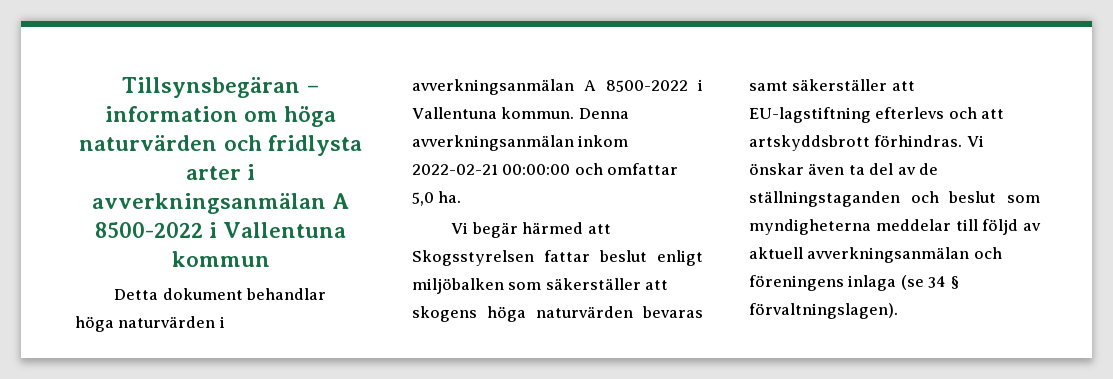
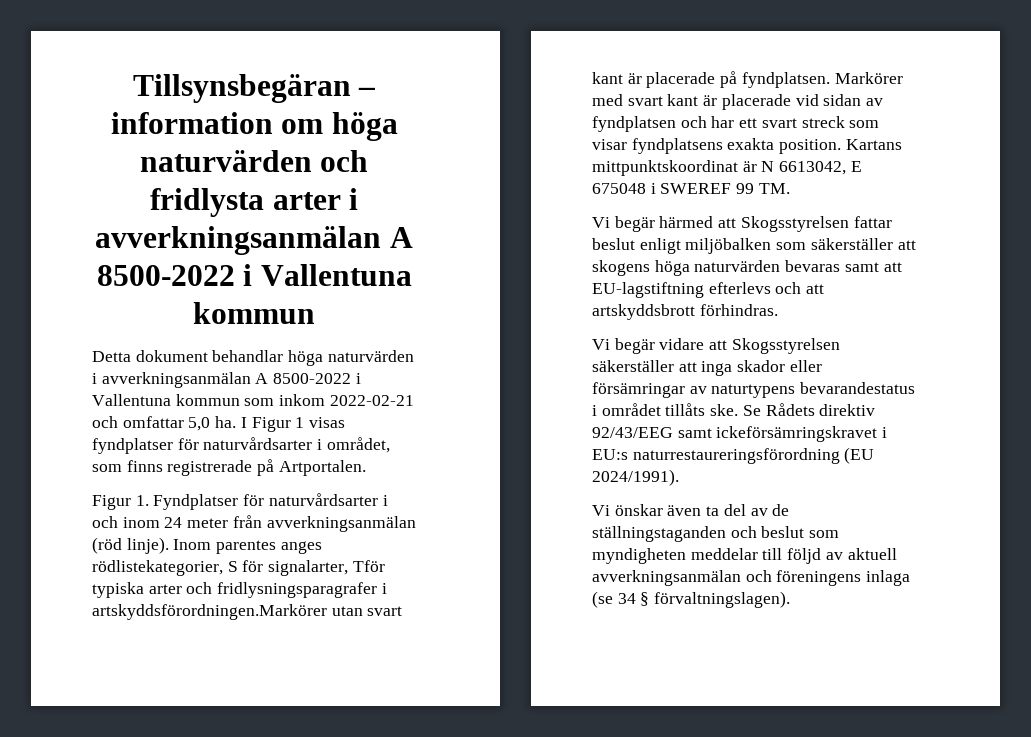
[501,107,629,119] [412,135,574,151] kommun. Denna avverkningsanmälan -> [175,394,275,406] kommun som
[502,164,571,175] 00:00:00 -> (414, 400) none
(462, 197) none -> [240,417,346,432] [92,437,390,454] [92,459,366,476] [92,493,388,510] [92,515,416,532] [92,537,322,554] [92,560,385,576] [92,582,387,598] [92,604,403,620] [592,71,903,88] [592,94,884,110] [592,116,880,132] [592,138,902,154] [592,160,862,176] [592,183,790,194] I Figur 1 visas fyndplatser för naturvårdsarter i området, som finns registrerade på Artportalen. // Figur 1. Fyndplatser för naturvårdsarter i och inom 24 meter från avverkningsanmälan (röd linje). Inom parentes anges rödlistekategorier, S för signalarter, Tför typiska arter och fridlysningsparagrafer i artskyddsförordningen.Markörer utan svart kant är placerade på fyndplatsen. Markörer med svart kant är placerade vid sidan av fyndplatsen och har ett svart streck som visar fyndplatsens exakta position. Kartans mittpunktskoordinat är N 6613042, E 675048 i SWEREF 99 TM.
[792,79,888,91] säkerställer -> (879, 267) none
(963, 141) none -> [592,338,840,354] [592,360,822,376] [592,382,916,398] [592,403,876,416] [592,426,888,442] [592,447,875,464] [592,469,679,486] // Vi begär vidare att Skogsstyrelsen säkerställer att inga skador eller försämringar av naturtypens bevarandestatus i området tillåts ske. Se Rådets direktiv 92/43/EEG samt ickeförsämringskravet i EU:s naturrestaureringsförordning (EU 2024/1991). //
[749,219,871,235] myndigheterna -> [592,548,686,564] myndigheten

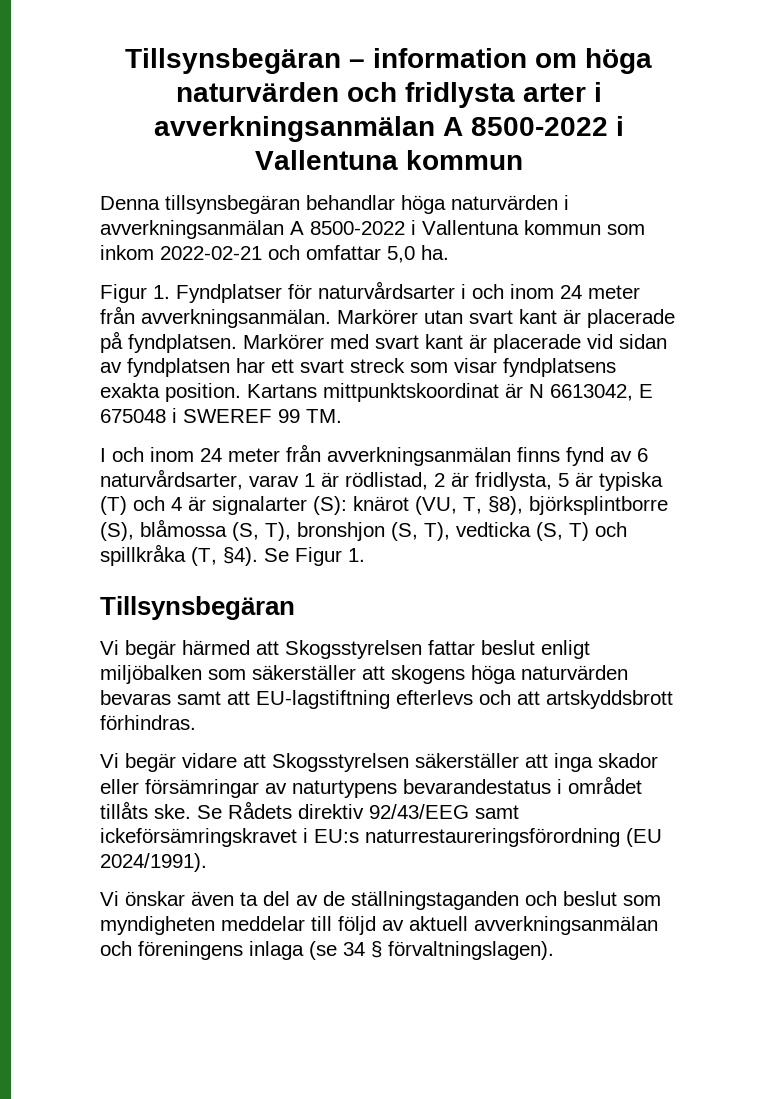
[92,350,208,362] Detta dokument -> [100,195,300,214] Denna tillsynsbegäran
[240,417,346,432] [92,437,390,454] [92,459,366,476] I Figur 1 visas fyndplatser för naturvårdsarter i området, som finns registrerade på Artportalen. -> (449, 252) none
[266,516,416,532] [92,537,322,554] [92,560,385,576] [92,582,387,598] [92,604,327,620] avverkningsanmälan (röd linje). Inom parentes anges rödlistekategorier, S för signalarter, Tför typiska arter och fridlysningsparagrafer i artskyddsförordningen.Markörer -> [141,309,418,328] avverkningsanmälan. Markörer
[680,116,707,128] och -> (230, 367) none
(790, 188) none -> [100,444,648,466] [100,469,663,491] [100,496,668,515] [100,519,627,541] [100,544,365,566] [100,596,295,620] // I och inom 24 meter från avverkningsanmälan finns fynd av 6 naturvårdsarter, varav 1 är rödlistad, 2 är fridlysta, 5 är typiska (T) och 4 är signalarter (S): knärot (VU, T, §8), björksplintborre (S), blåmossa (S, T), bronshjon (S, T), vedticka (S, T) och spillkråka (T, §4). Se Figur 1. // Tillsynsbegäran

